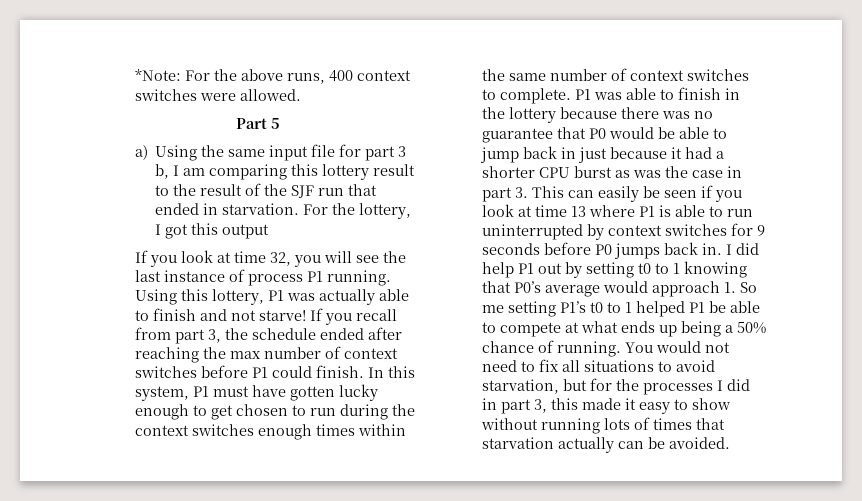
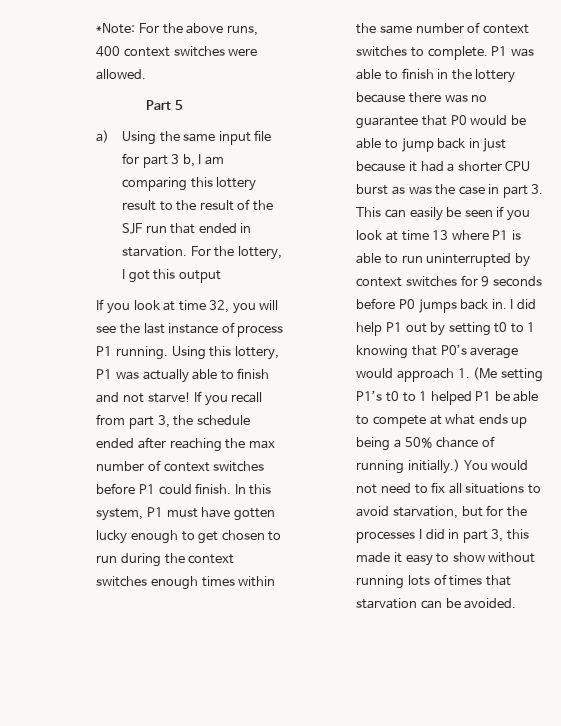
[739,282,757,293] [481,305,504,313] So me -> [473,367,498,380] (Me
[556,341,621,357] running. -> [356,459,460,474] running initially.)
[557,437,614,453] actually -> (418, 603) none

